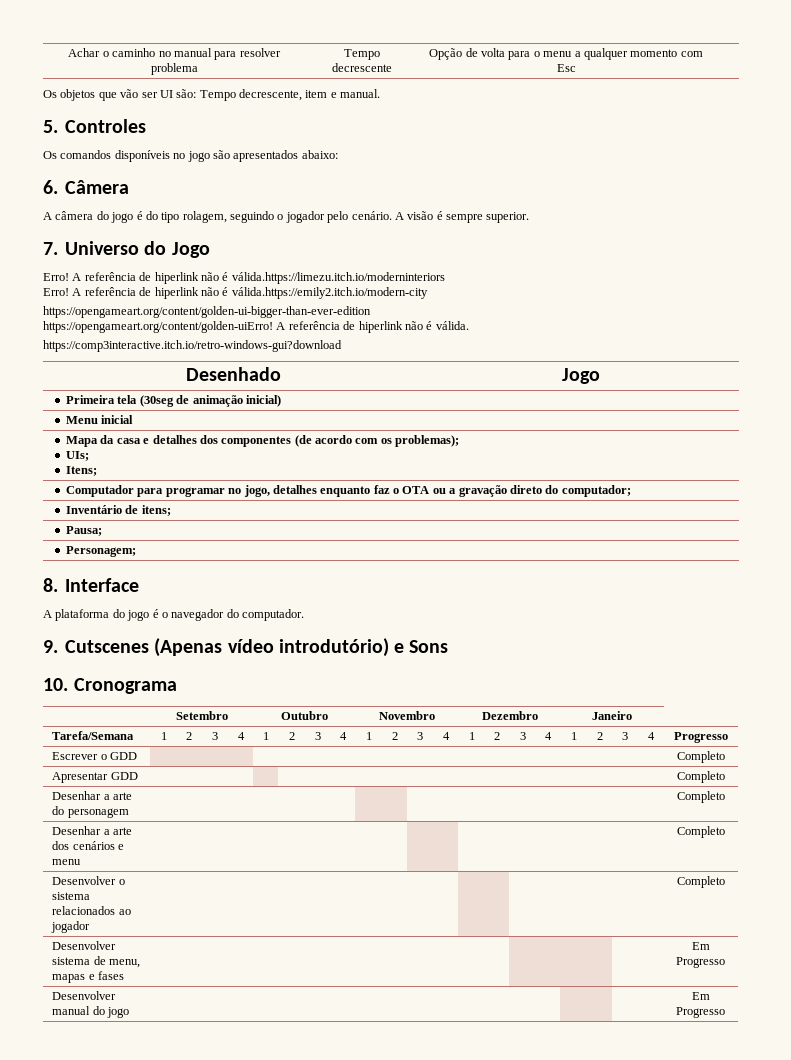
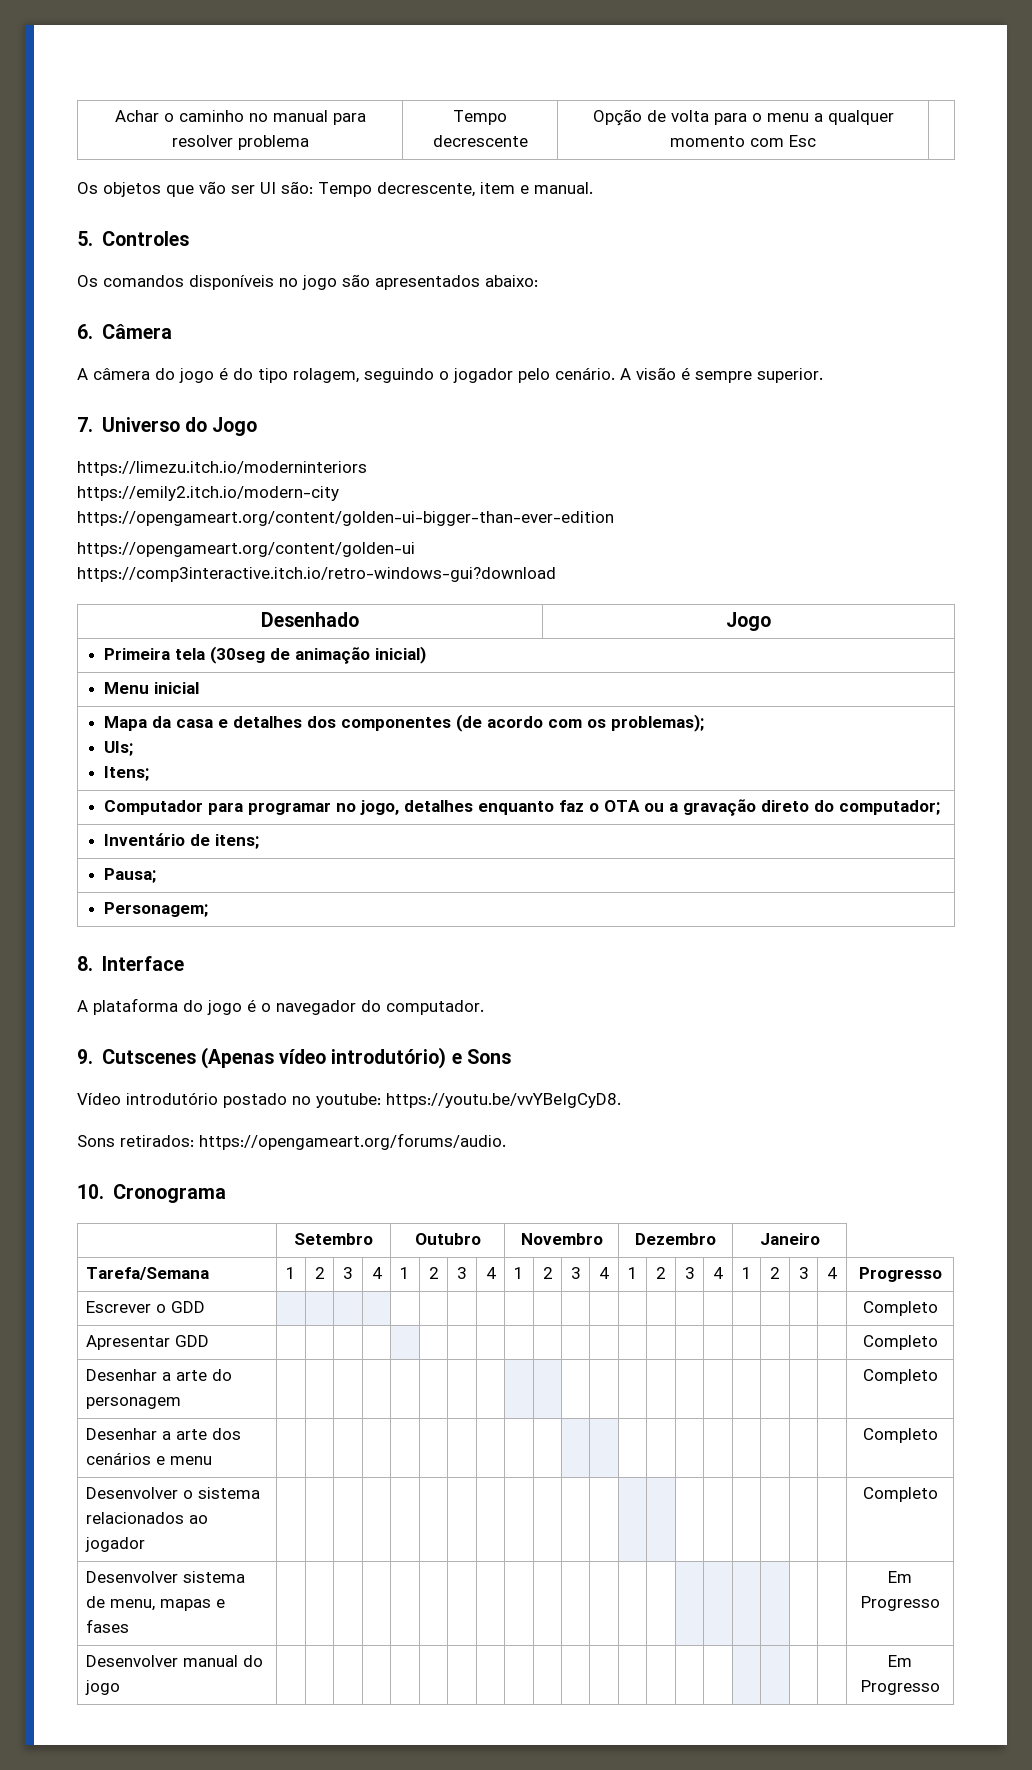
[43,272,445,284] [43,287,428,299] [43,306,371,318] [43,321,469,333] Erro! A referência de hiperlink não é válida.https://limezu.itch.io/moderninteriors // Erro! A referência de hiperlink não é válida.https://emily2.itch.io/modern-city // https://opengameart.org/content/golden-ui-bigger-than-ever-edition // https://opengameart.org/content/golden-uiErro! A referência de hiperlink não é válida. -> [77,461,367,476] [77,486,339,501] [77,511,614,526] [77,542,415,557] https://limezu.itch.io/moderninteriors // https://emily2.itch.io/modern-city // https://opengameart.org/content/golden-ui-bigger-than-ever-edition // https://opengameart.org/content/golden-ui
(449, 646) none -> [77,1092,621,1108] [77,1133,506,1150] // Vídeo introdutório postado no youtube: https://youtu.be/vvYBeIgCyD8. // Sons retirados: https://opengameart.org/forums/audio.

